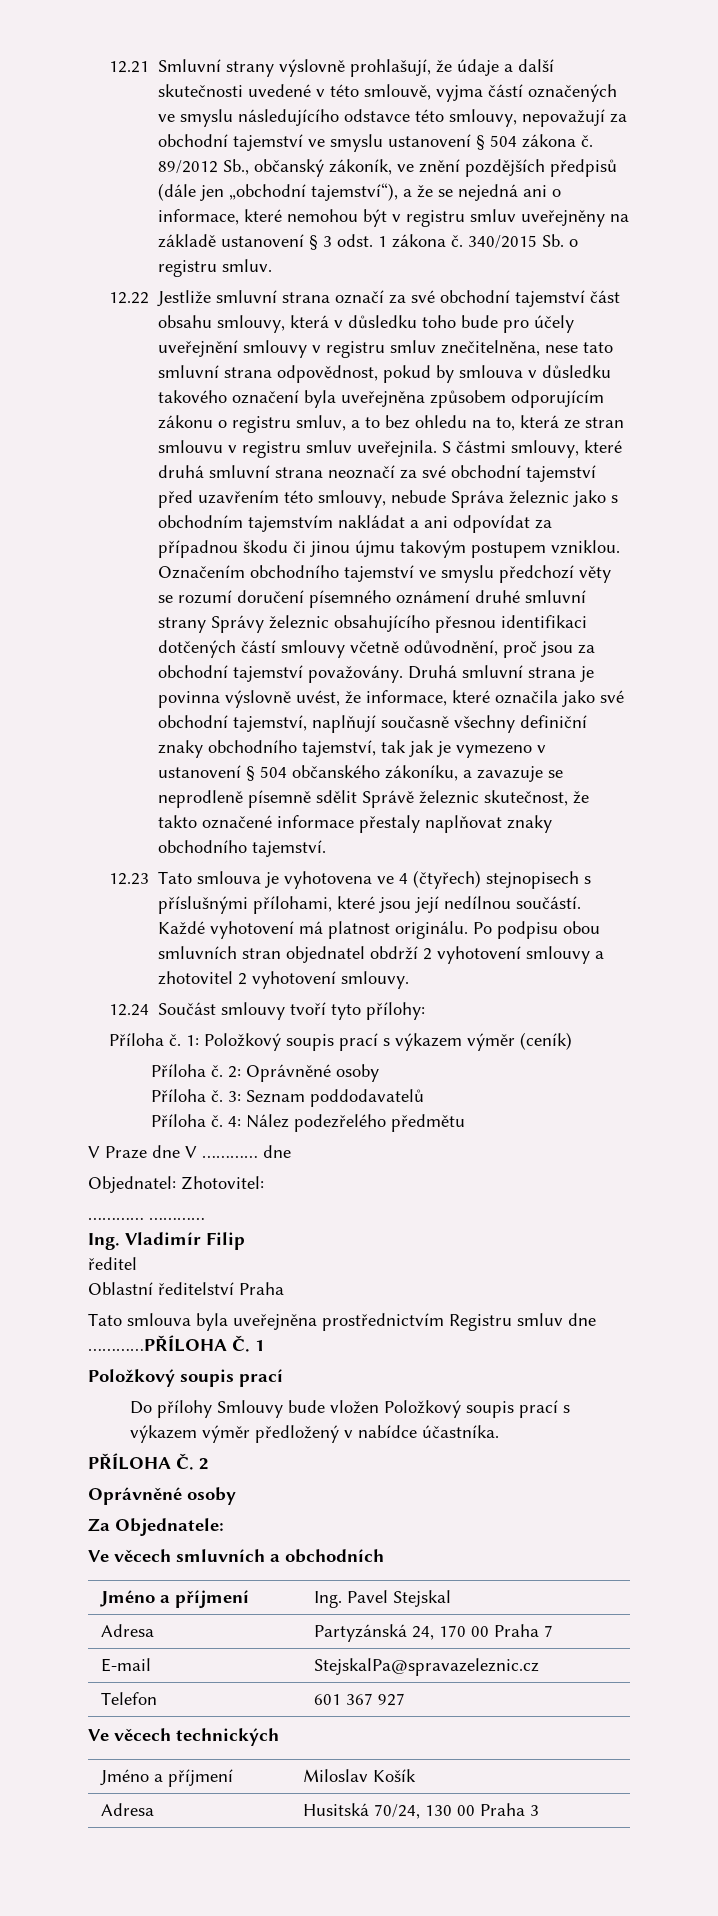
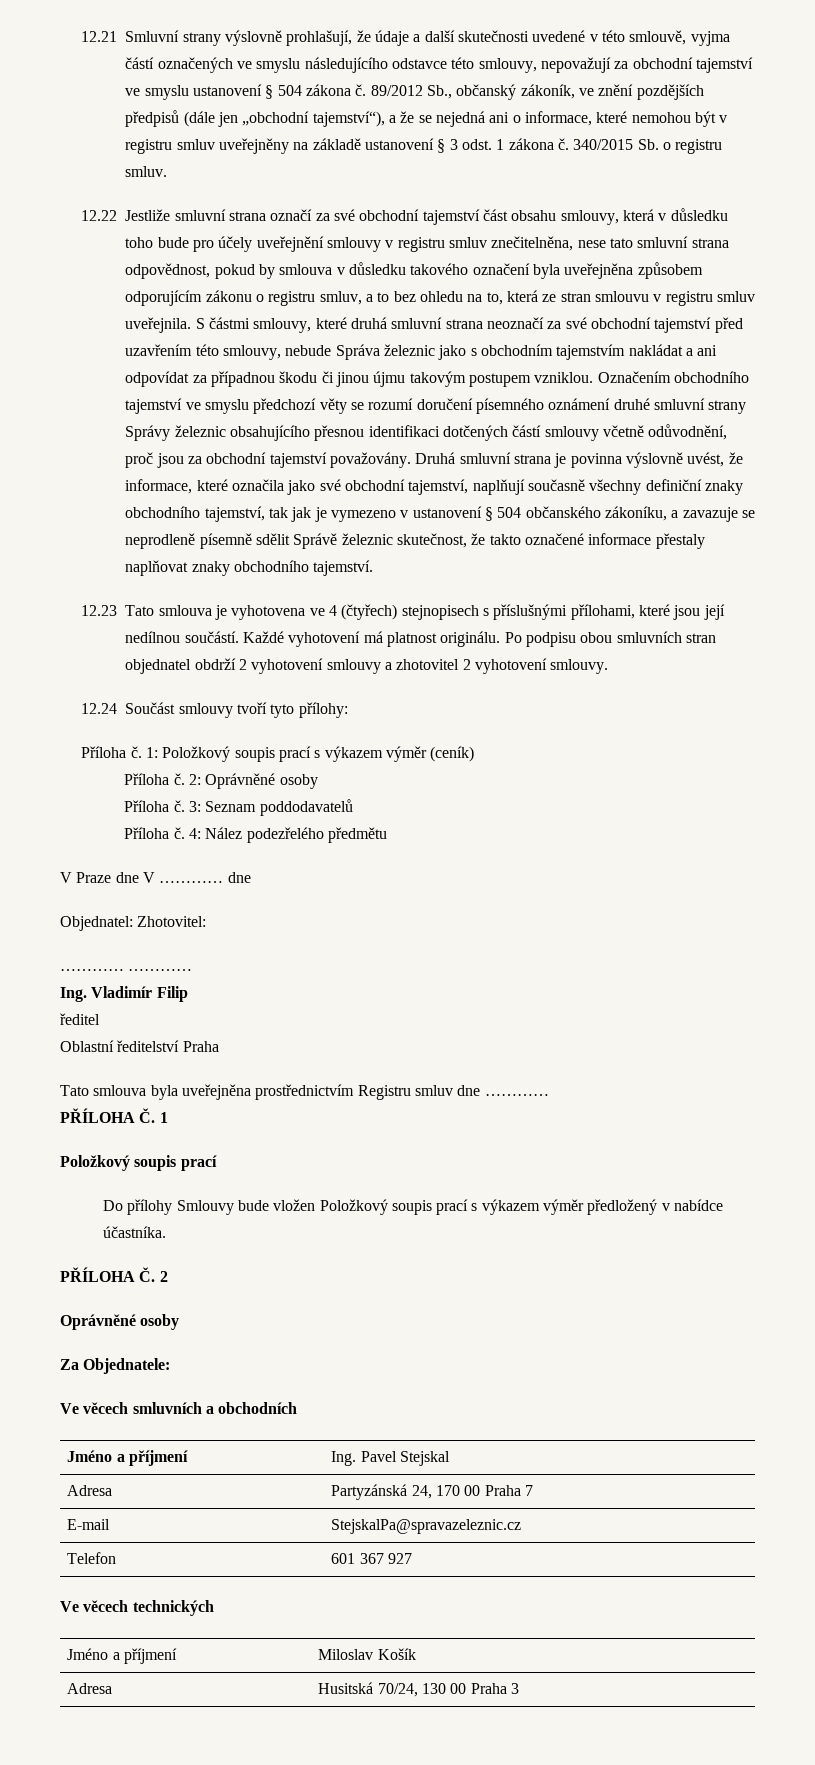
[88,1335,227,1352] …………PŘÍLOHA -> [484,1094,549,1096] [60,1108,135,1123] ………… // PŘÍLOHA

